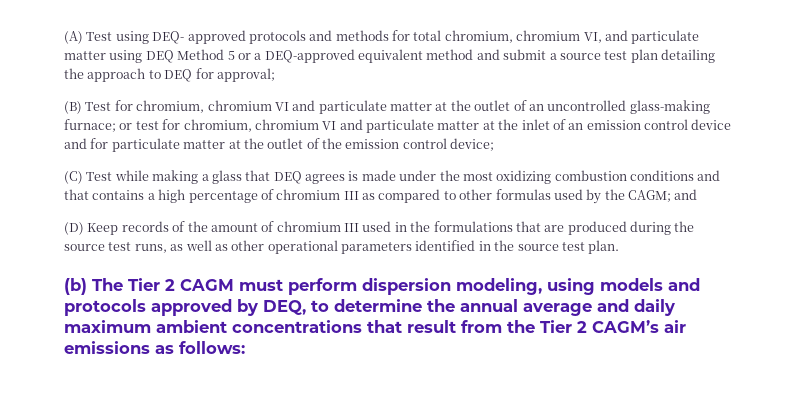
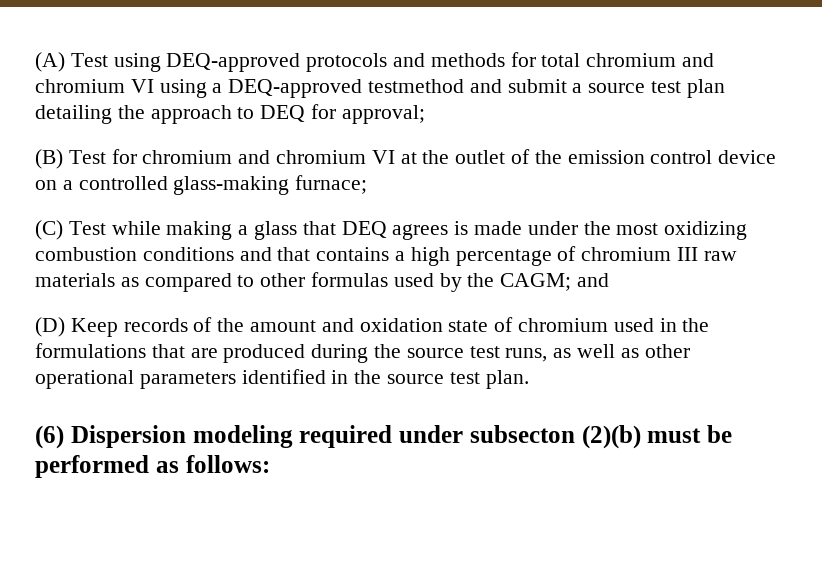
[152,30,246,44] DEQ- approved -> [166,53,301,72] DEQ-approved
[444,30,700,44] [64,49,474,63] chromium, chromium VI, and particulate matter using DEQ Method 5 or a DEQ-approved equivalent method -> [586,53,715,67] [35,79,465,98] chromium and chromium VI using a DEQ-approved testmethod
[136,100,710,114] [64,119,732,133] [64,138,226,152] chromium, chromium VI and particulate matter at the outlet of an uncontrolled glass-making furnace; or test for chromium, chromium VI and particulate matter at the inlet of an emission control device and for particulate matter -> [142,150,395,164] chromium and chromium VI
[450,138,495,151] device; -> [718,150,777,164] [35,175,368,195] device on a controlled glass-making furnace;
(359, 195) none -> [703,251,737,261] [35,273,115,287] raw materials
[261,221,359,232] of chromium III -> [321,317,609,332] and oxidation state of chromium
[64,278,700,295] [64,299,675,316] [64,320,686,333] [64,341,150,354] (b) The Tier 2 CAGM must perform dispersion modeling, using models and protocols approved by DEQ, to determine the annual average and daily maximum ambient concentrations that result from the Tier 2 CAGM’s air emissions -> [35,425,732,449] [35,455,149,478] (6) Dispersion modeling required under subsecton (2)(b) must be performed

